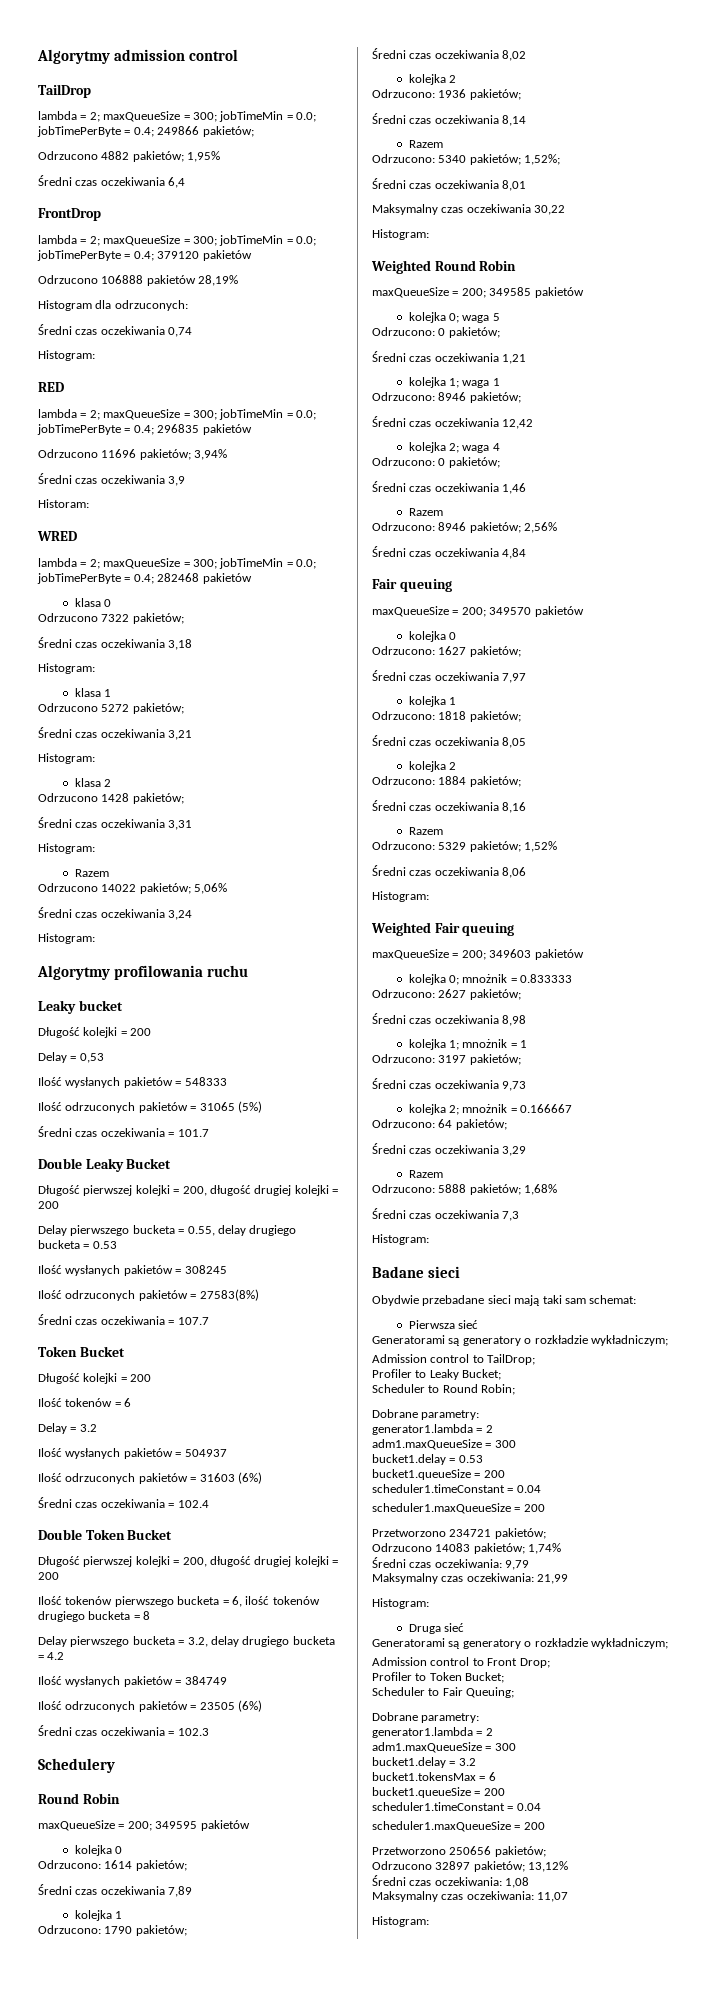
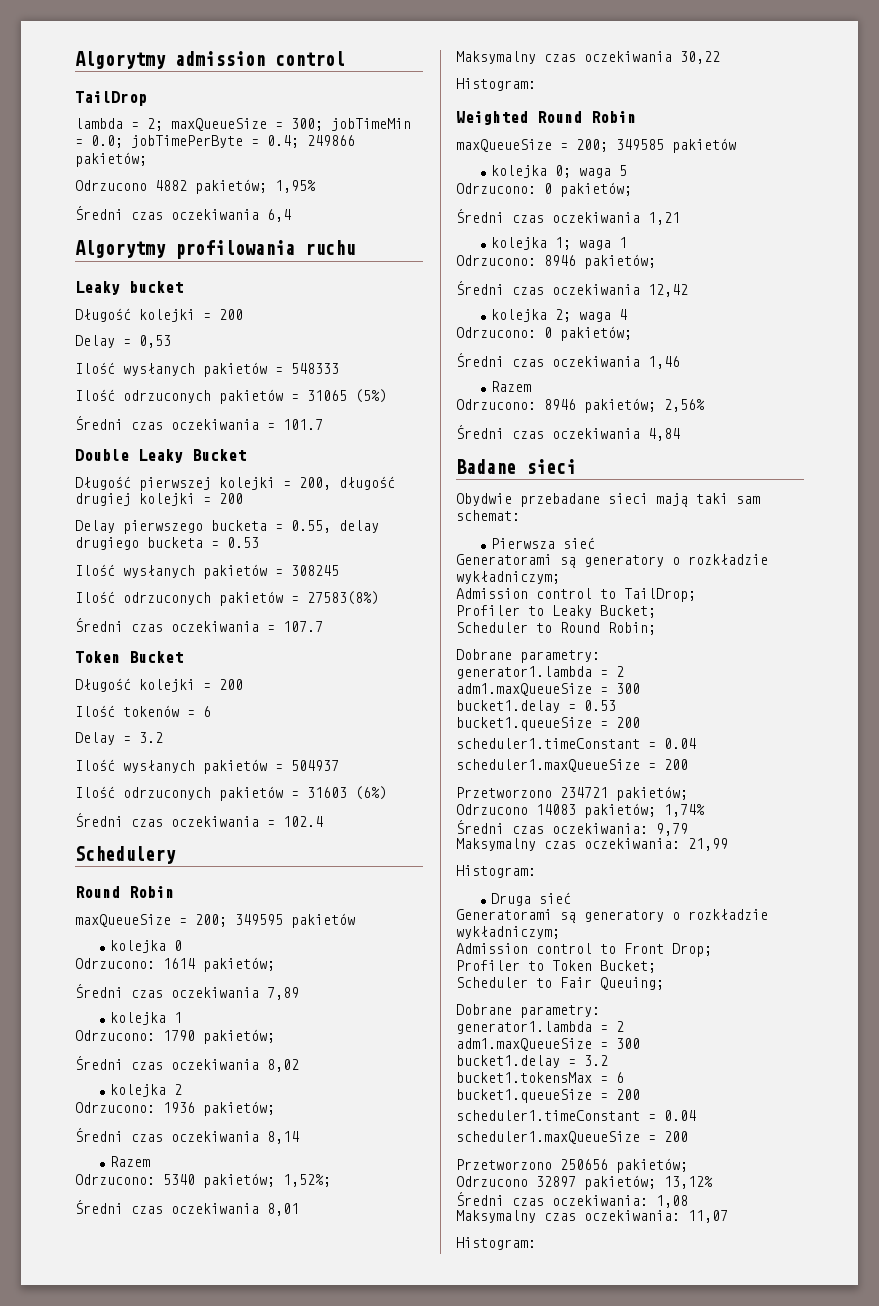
[38,208,101,221] [38,235,316,246] [37,250,252,261] [38,275,239,286] [38,300,188,311] [38,324,193,337] [38,350,95,361] [38,382,64,392] [38,409,316,420] [37,424,252,435] [38,449,228,460] [38,473,186,486] [38,499,89,508] [37,531,77,541] [38,558,316,569] [37,573,252,584] [74,598,112,607] [38,613,184,624] [38,637,193,650] [38,663,95,674] [74,688,112,697] [38,703,184,714] [38,727,193,740] [38,753,95,764] [74,778,112,787] [38,793,184,804] [38,817,193,830] [38,843,95,854] [74,869,109,877] [38,883,228,894] [38,907,193,920] [38,933,95,944] // FrontDrop // lambda = 2; maxQueueSize = 300; jobTimeMin = 0.0; jobTimePerByte = 0.4; 379120 pakietów // Odrzucono 106888 pakietów 28,19% // Histogram dla odrzuconych: // Średni czas oczekiwania 0,74 // Histogram: // RED // lambda = 2; maxQueueSize = 300; jobTimeMin = 0.0; jobTimePerByte = 0.4; 296835 pakietów // Odrzucono 11696 pakietów; 3,94% // Średni czas oczekiwania 3,9 // Historam: // WRED // lambda = 2; maxQueueSize = 300; jobTimeMin = 0.0; jobTimePerByte = 0.4; 282468 pakietów // klasa 0 // Odrzucono 7322 pakietów; // Średni czas oczekiwania 3,18 // Histogram: // klasa 1 // Odrzucono 5272 pakietów; // Średni czas oczekiwania 3,21 // Histogram: // klasa 2 // Odrzucono 1428 pakietów; // Średni czas oczekiwania 3,31 // Histogram: // Razem // Odrzucono 14022 pakietów; 5,06% // Średni czas oczekiwania 3,24 // Histogram: -> (291, 215) none
[38,1529,173,1540] [38,1556,338,1567] [38,1572,59,1580] [38,1596,320,1607] [38,1611,151,1622] [38,1636,335,1647] [38,1652,65,1660] [38,1676,227,1687] [38,1700,262,1712] [38,1725,209,1736] // Double Token Bucket // Długość pierwszej kolejki = 200, długość drugiej kolejki = 200 // Ilość tokenów pierwszego bucketa = 6, ilość tokenów drugiego bucketa = 8 // Delay pierwszego bucketa = 3.2, delay drugiego bucketa = 4.2 // Ilość wysłanych pakietów = 384749 // Ilość odrzuconych pakietów = 23505 (6%) // Średni czas oczekiwania = 102.3 -> (323, 821) none
[372,579,452,592] [372,606,584,617] [408,631,457,642] [372,646,521,657] [372,670,527,683] [408,696,457,707] [372,711,521,722] [372,735,527,748] [408,761,457,772] [372,776,521,787] [372,800,527,813] [408,827,443,835] [372,841,558,852] [372,865,527,878] [372,891,429,902] [371,922,515,936] [372,949,584,960] [408,974,573,985] [372,989,521,1000] [372,1013,527,1026] [408,1039,528,1050] [372,1054,521,1065] [372,1078,527,1091] [408,1104,573,1115] [372,1119,507,1130] [372,1143,527,1156] [408,1170,443,1178] [372,1184,558,1195] [372,1208,520,1221] [372,1234,429,1245] // Fair queuing // maxQueueSize = 200; 349570 pakietów // kolejka 0 // Odrzucono: 1627 pakietów; // Średni czas oczekiwania 7,97 // kolejka 1 // Odrzucono: 1818 pakietów; // Średni czas oczekiwania 8,05 // kolejka 2 // Odrzucono: 1884 pakietów; // Średni czas oczekiwania 8,16 // Razem // Odrzucono: 5329 pakietów; 1,52% // Średni czas oczekiwania 8,06 // Histogram: // Weighted Fair queuing // maxQueueSize = 200; 349603 pakietów // kolejka 0; mnożnik = 0.833333 // Odrzucono: 2627 pakietów; // Średni czas oczekiwania 8,98 // kolejka 1; mnożnik = 1 // Odrzucono: 3197 pakietów; // Średni czas oczekiwania 9,73 // kolejka 2; mnożnik = 0.166667 // Odrzucono: 64 pakietów; // Średni czas oczekiwania 3,29 // Razem // Odrzucono: 5888 pakietów; 1,68% // Średni czas oczekiwania 7,3 // Histogram: -> (680, 434) none

